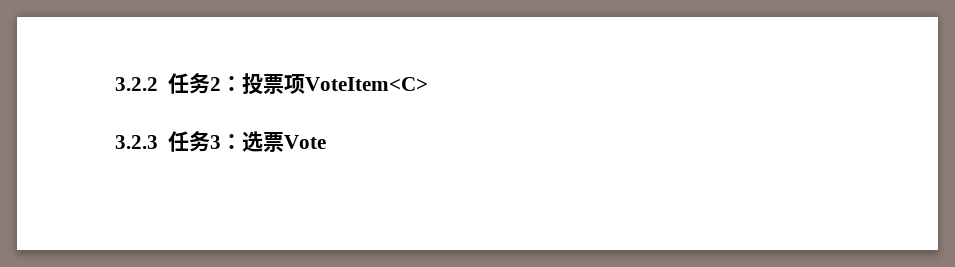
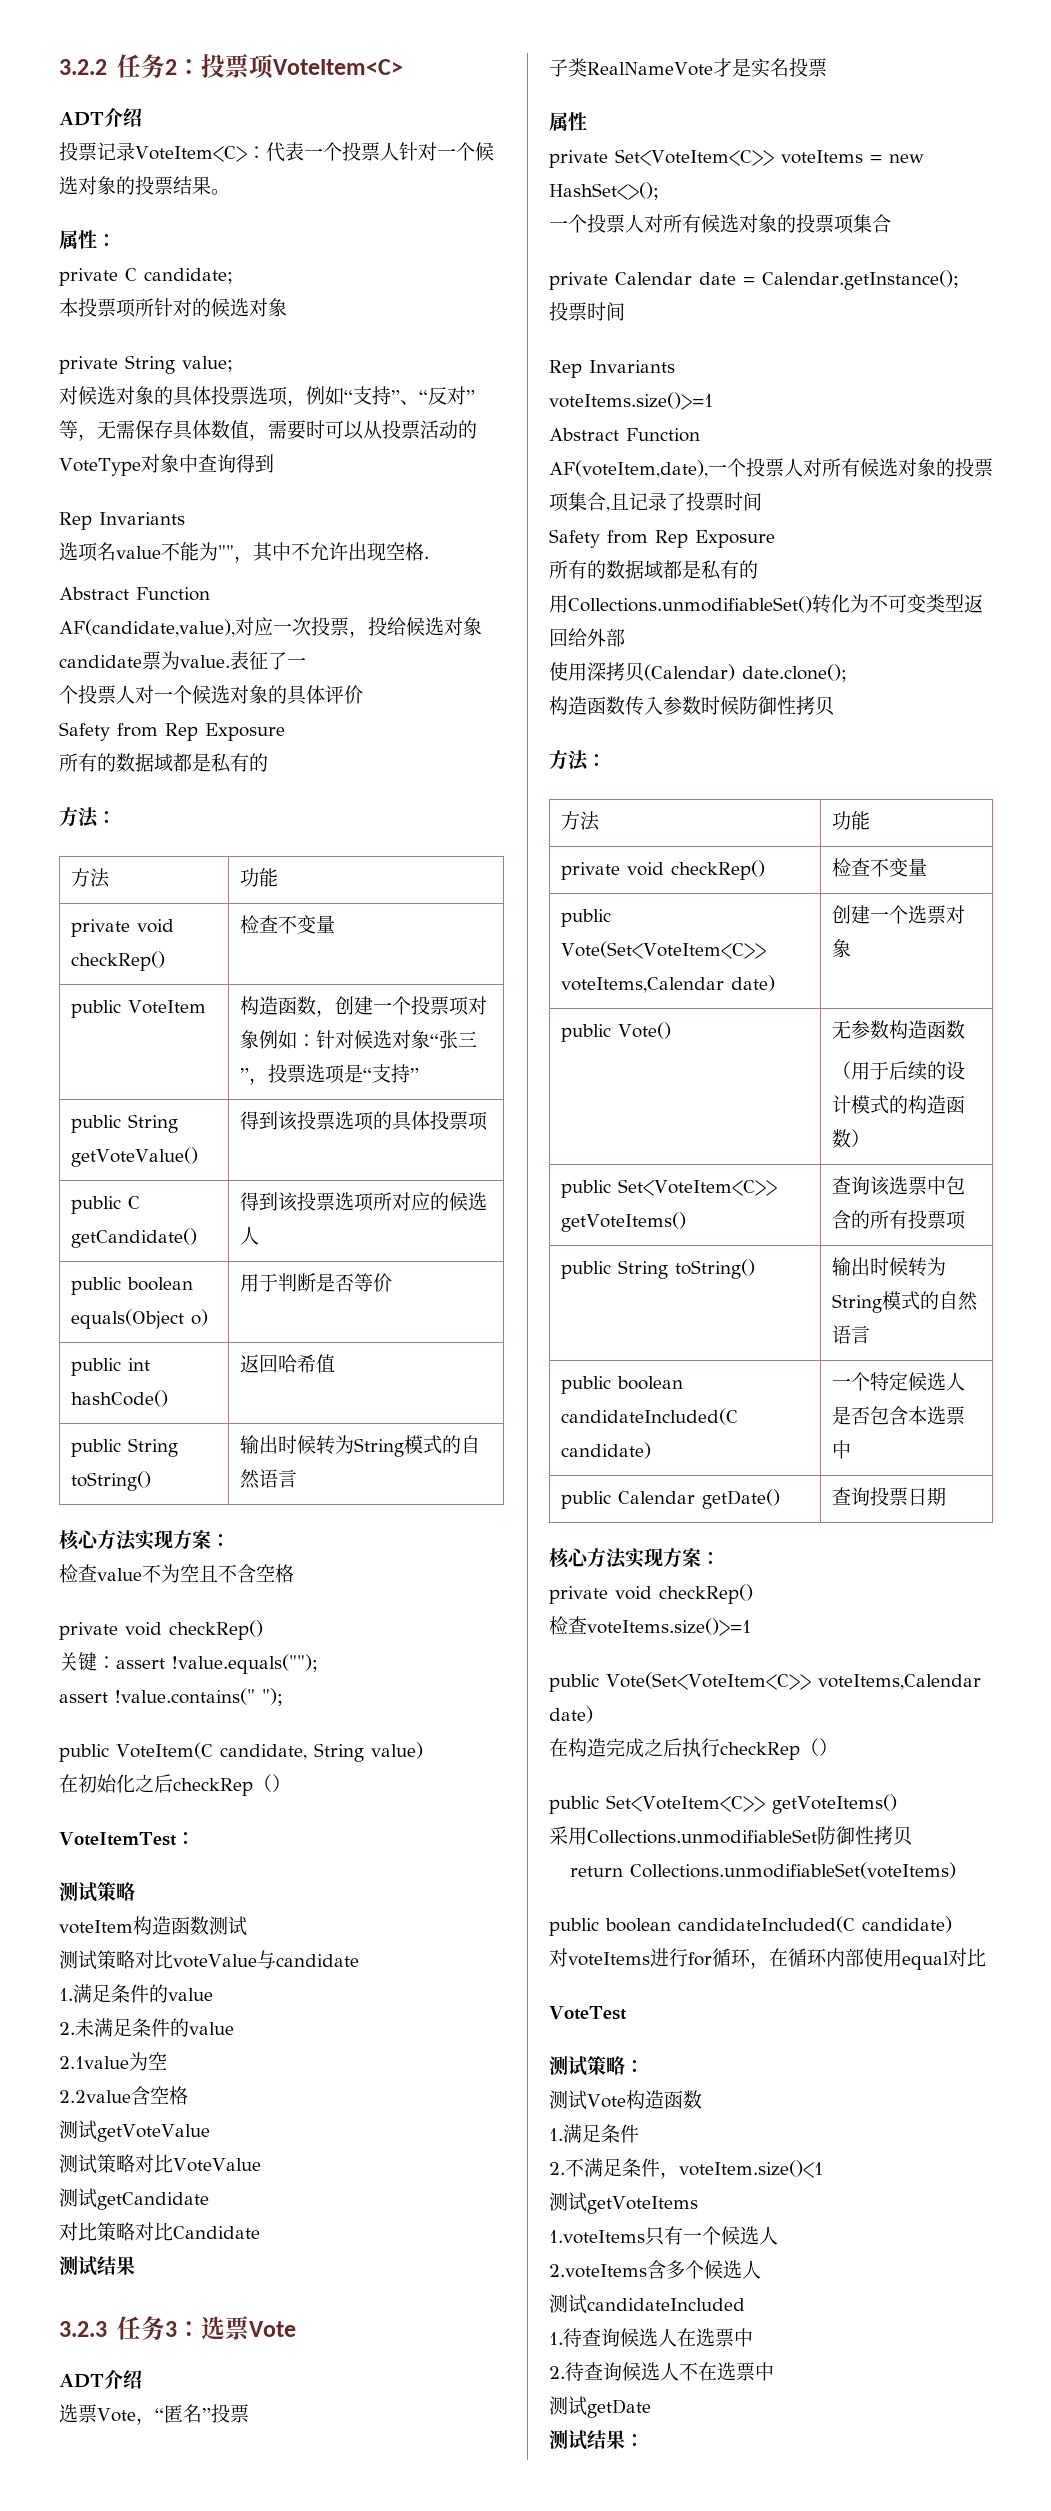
(428, 84) none -> [59,108,142,127] [59,142,494,162] [59,176,230,195] [59,230,116,249] [59,268,233,286] [59,298,287,318] [59,355,233,374] [59,386,475,407] [59,420,477,441] [59,454,274,476] [59,512,185,530] [59,542,429,563] [59,587,210,601] [59,617,482,638] [59,651,306,670] [59,685,363,705] [59,722,285,741] [59,753,268,773] [59,807,116,828] [71,868,111,888] [240,868,279,887] [71,919,175,937] [71,951,166,971] [240,915,336,934] [71,1000,207,1018] [240,996,488,1017] [240,1030,478,1049] [240,1064,420,1085] [71,1114,179,1133] [71,1147,199,1167] [240,1111,489,1131] [71,1196,141,1214] [71,1228,198,1248] [240,1192,488,1212] [240,1226,260,1245] [71,1277,194,1295] [71,1309,209,1329] [240,1273,393,1292] [71,1358,151,1376] [71,1390,169,1407] [240,1354,336,1373] [71,1438,179,1457] [71,1471,152,1491] [240,1435,481,1457] [240,1469,298,1489] [59,1530,230,1551] [59,1564,294,1583] [59,1620,263,1640] [59,1652,318,1674] [59,1688,283,1706] [59,1742,423,1762] [59,1774,291,1796] [59,1832,195,1846] [59,1882,135,1902] [59,1916,247,1936] [59,1950,359,1970] [59,1984,213,2003] [59,2018,234,2037] [59,2052,167,2071] [59,2086,188,2105] [59,2120,210,2142] [59,2154,261,2174] [59,2188,209,2210] [59,2222,260,2241] [59,2256,135,2276] // ADT介绍 // 投票记录VoteItem<C>：代表一个投票人针对一个候选对象的投票结果。 // 属性： // private C candidate; // 本投票项所针对的候选对象 // private String value; // 对候选对象的具体投票选项，例如“支持”、“反对”等，无需保存具体数值，需要时可以从投票活动的VoteType对象中查询得到 // Rep Invariants // 选项名value不能为""，其中不允许出现空格. // Abstract Function // AF(candidate,value),对应一次投票，投给候选对象candidate票为value.表征了一 // 个投票人对一个候选对象的具体评价 // Safety from Rep Exposure // 所有的数据域都是私有的 // 方法： // 方法 | 功能 // private void checkRep() | 检查不变量 // public VoteItem | 构造函数，创建一个投票项对象例如：针对候选对象“张三”，投票选项是“支持” // public String getVoteValue() | 得到该投票选项的具体投票项 // public C getCandidate() | 得到该投票选项所对应的候选人 // public boolean equals(Object o) | 用于判断是否等价 // public int hashCode() | 返回哈希值 // public String toString() | 输出时候转为String模式的自然语言 // 核心方法实现方案： // 检查value不为空且不含空格 // private void checkRep() // 关键：assert !value.equals(""); // assert !value.contains(" "); // public VoteItem(C candidate, String value) // 在初始化之后checkRep（） // VoteItemTest： // 测试策略 // voteItem构造函数测试 // 测试策略对比voteValue与candidate // 1.满足条件的value // 2.未满足条件的value // 2.1value为空 // 2.2value含空格 // 测试getVoteValue // 测试策略对比VoteValue // 测试getCandidate // 对比策略对比Candidate // 测试结果
(326, 142) none -> [59,2370,142,2389] [59,2404,249,2425] [549,58,827,78] [549,112,587,131] [549,149,924,168] [549,182,659,200] [549,214,891,234] [549,270,959,290] [549,302,625,321] [549,360,675,378] [549,392,713,410] [549,428,700,442] [549,458,993,478] [549,492,762,512] [549,529,775,548] [549,560,758,580] [549,594,983,614] [549,628,625,647] [549,662,847,682] [549,696,834,716] [549,750,606,771] [561,811,601,831] [832,811,871,830] [561,860,766,880] [832,858,928,877] [561,909,612,927] [561,941,767,959] [561,975,776,993] [832,905,966,924] [832,939,852,958] [561,1022,672,1042] [832,1020,966,1039] [832,1061,966,1081] [832,1095,966,1114] [832,1129,871,1148] [561,1179,778,1198] [561,1212,687,1232] [832,1176,966,1196] [832,1210,967,1230] [561,1259,756,1279] [832,1257,947,1277] [832,1291,979,1313] [832,1325,871,1344] [561,1376,684,1394] [561,1408,739,1425] [561,1442,652,1459] [832,1372,966,1391] [832,1406,966,1425] [832,1440,852,1459] [561,1489,781,1509] [832,1487,947,1506] [549,1548,720,1569] [549,1584,753,1604] [549,1616,751,1636] [549,1672,981,1692] [549,1706,593,1723] [549,1738,838,1760] [549,1794,897,1814] [549,1826,912,1846] [570,1862,957,1879] [549,1916,952,1936] [549,1948,986,1970] [549,2006,627,2020] [549,2056,644,2076] [549,2090,702,2110] [549,2124,639,2143] [549,2158,823,2179] [549,2192,698,2214] [549,2226,778,2246] [549,2260,761,2279] [549,2294,745,2314] [549,2328,753,2347] [549,2362,774,2381] [549,2396,651,2418] [549,2430,644,2450] // ADT介绍 // 选票Vote，“匿名”投票 // 子类RealNameVote才是实名投票 // 属性 // private Set<VoteItem<C>> voteItems = new HashSet<>(); // 一个投票人对所有候选对象的投票项集合 // private Calendar date = Calendar.getInstance(); // 投票时间 // Rep Invariants // voteItems.size()>=1 // Abstract Function // AF(voteItem,date),一个投票人对所有候选对象的投票项集合,且记录了投票时间 // Safety from Rep Exposure // 所有的数据域都是私有的 // 用Collections.unmodifiableSet()转化为不可变类型返回给外部 // 使用深拷贝(Calendar) date.clone(); // 构造函数传入参数时候防御性拷贝 // 方法： // 方法 | 功能 // private void checkRep() | 检查不变量 // public Vote(Set<VoteItem<C>> voteItems,Calendar date) | 创建一个选票对象 // public Vote() | 无参数构造函数 // （用于后续的设计模式的构造函数） // public Set<VoteItem<C>> getVoteItems() | 查询该选票中包含的所有投票项 // public String toString() | 输出时候转为String模式的自然语言 // public boolean candidateIncluded(C candidate) | 一个特定候选人是否包含本选票中 // public Calendar getDate() | 查询投票日期 // 核心方法实现方案： // private void checkRep() // 检查voteItems.size()>=1 // public Vote(Set<VoteItem<C>> voteItems,Calendar date) // 在构造完成之后执行checkRep（） // public Set<VoteItem<C>> getVoteItems() // 采用Collections.unmodifiableSet防御性拷贝 // return Collections.unmodifiableSet(voteItems) // public boolean candidateIncluded(C candidate) // 对voteItems进行for循环，在循环内部使用equal对比 // VoteTest // 测试策略： // 测试Vote构造函数 // 1.满足条件 // 2.不满足条件，voteItem.size()<1 // 测试getVoteItems // 1.voteItems只有一个候选人 // 2.voteItems含多个候选人 // 测试candidateIncluded // 1.待查询候选人在选票中 // 2.待查询候选人不在选票中 // 测试getDate // 测试结果：

